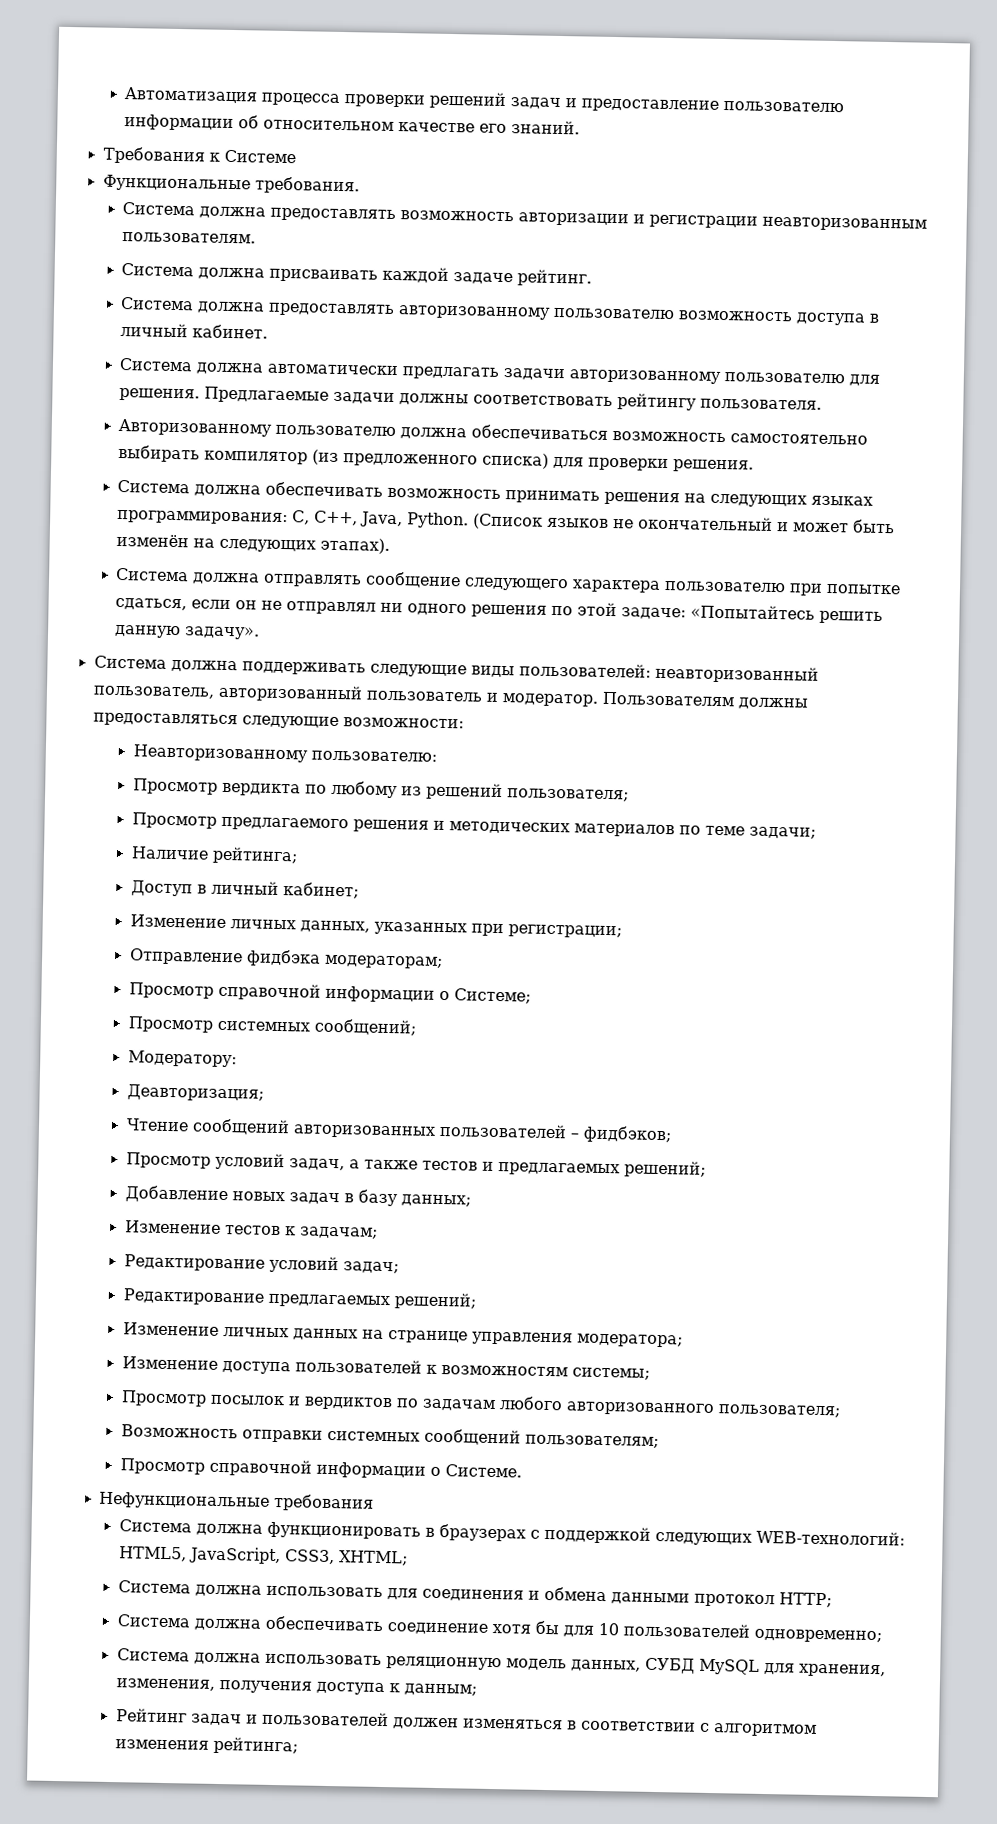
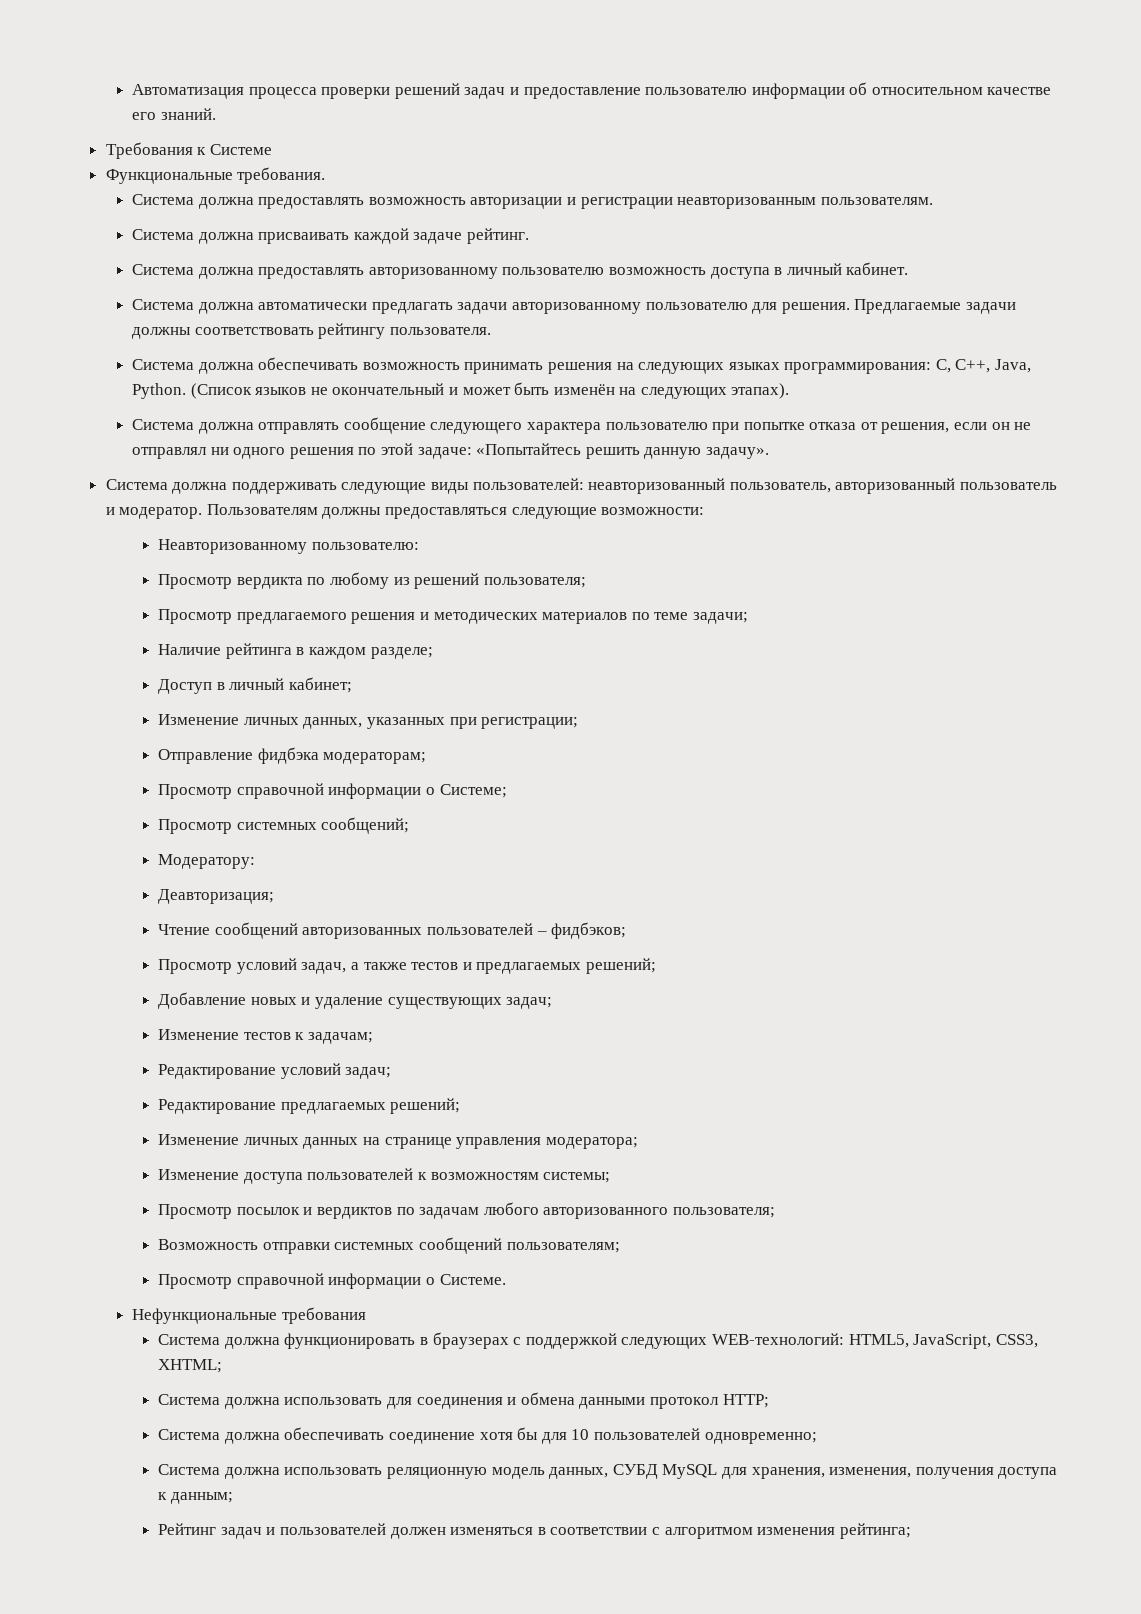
[118,418,869,445] [118,444,755,473] // Авторизованному пользователю должна обеспечиваться возможность самостоятельно выбирать компилятор (из предложенного списка) для проверки решения. -> (491, 331) none
[115,597,188,611] сдаться, -> [809,422,950,434] отказа от решения,
[211,846,298,865] рейтинга; -> [225,643,433,659] рейтинга в каждом разделе;
[288,1189,471,1207] задач в базу данных; -> [301,997,553,1009] и удаление существующих задач;

